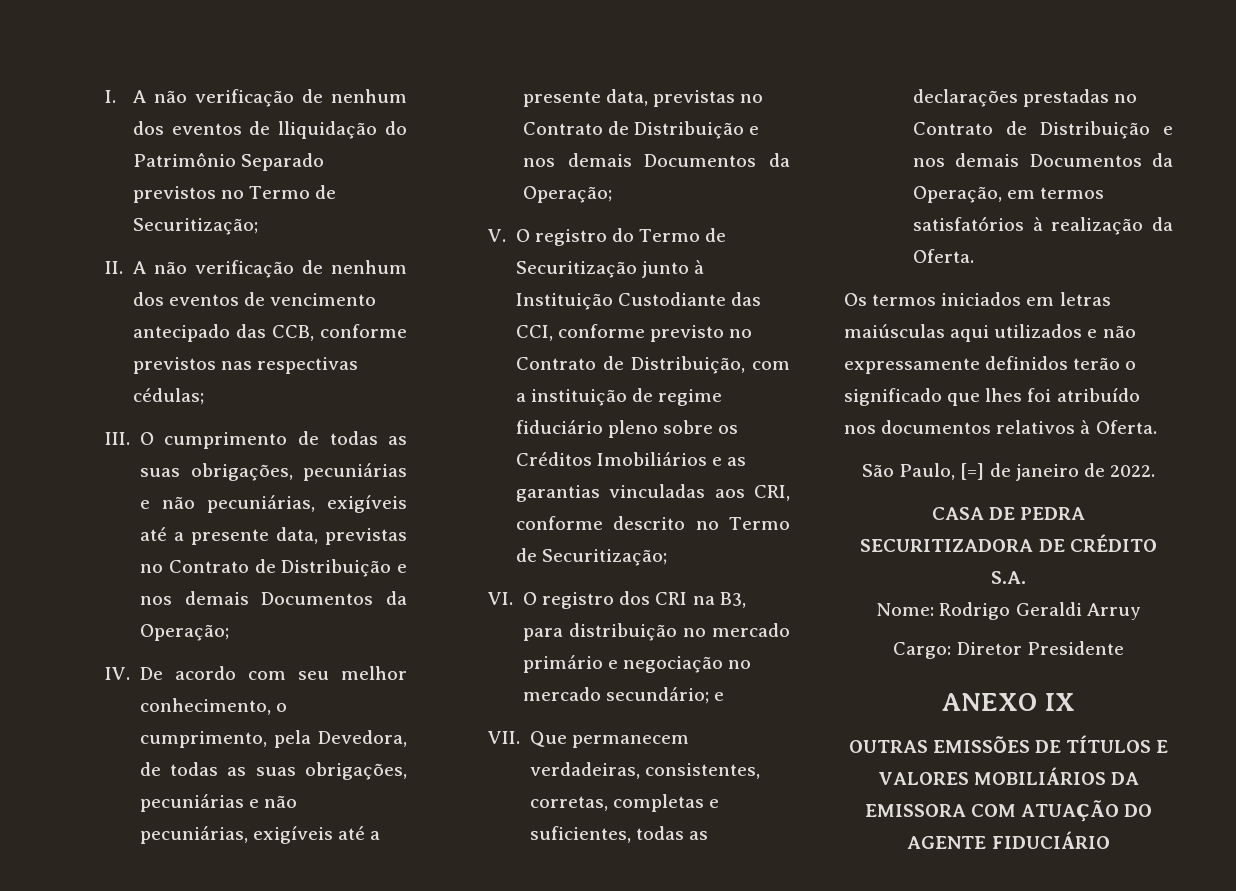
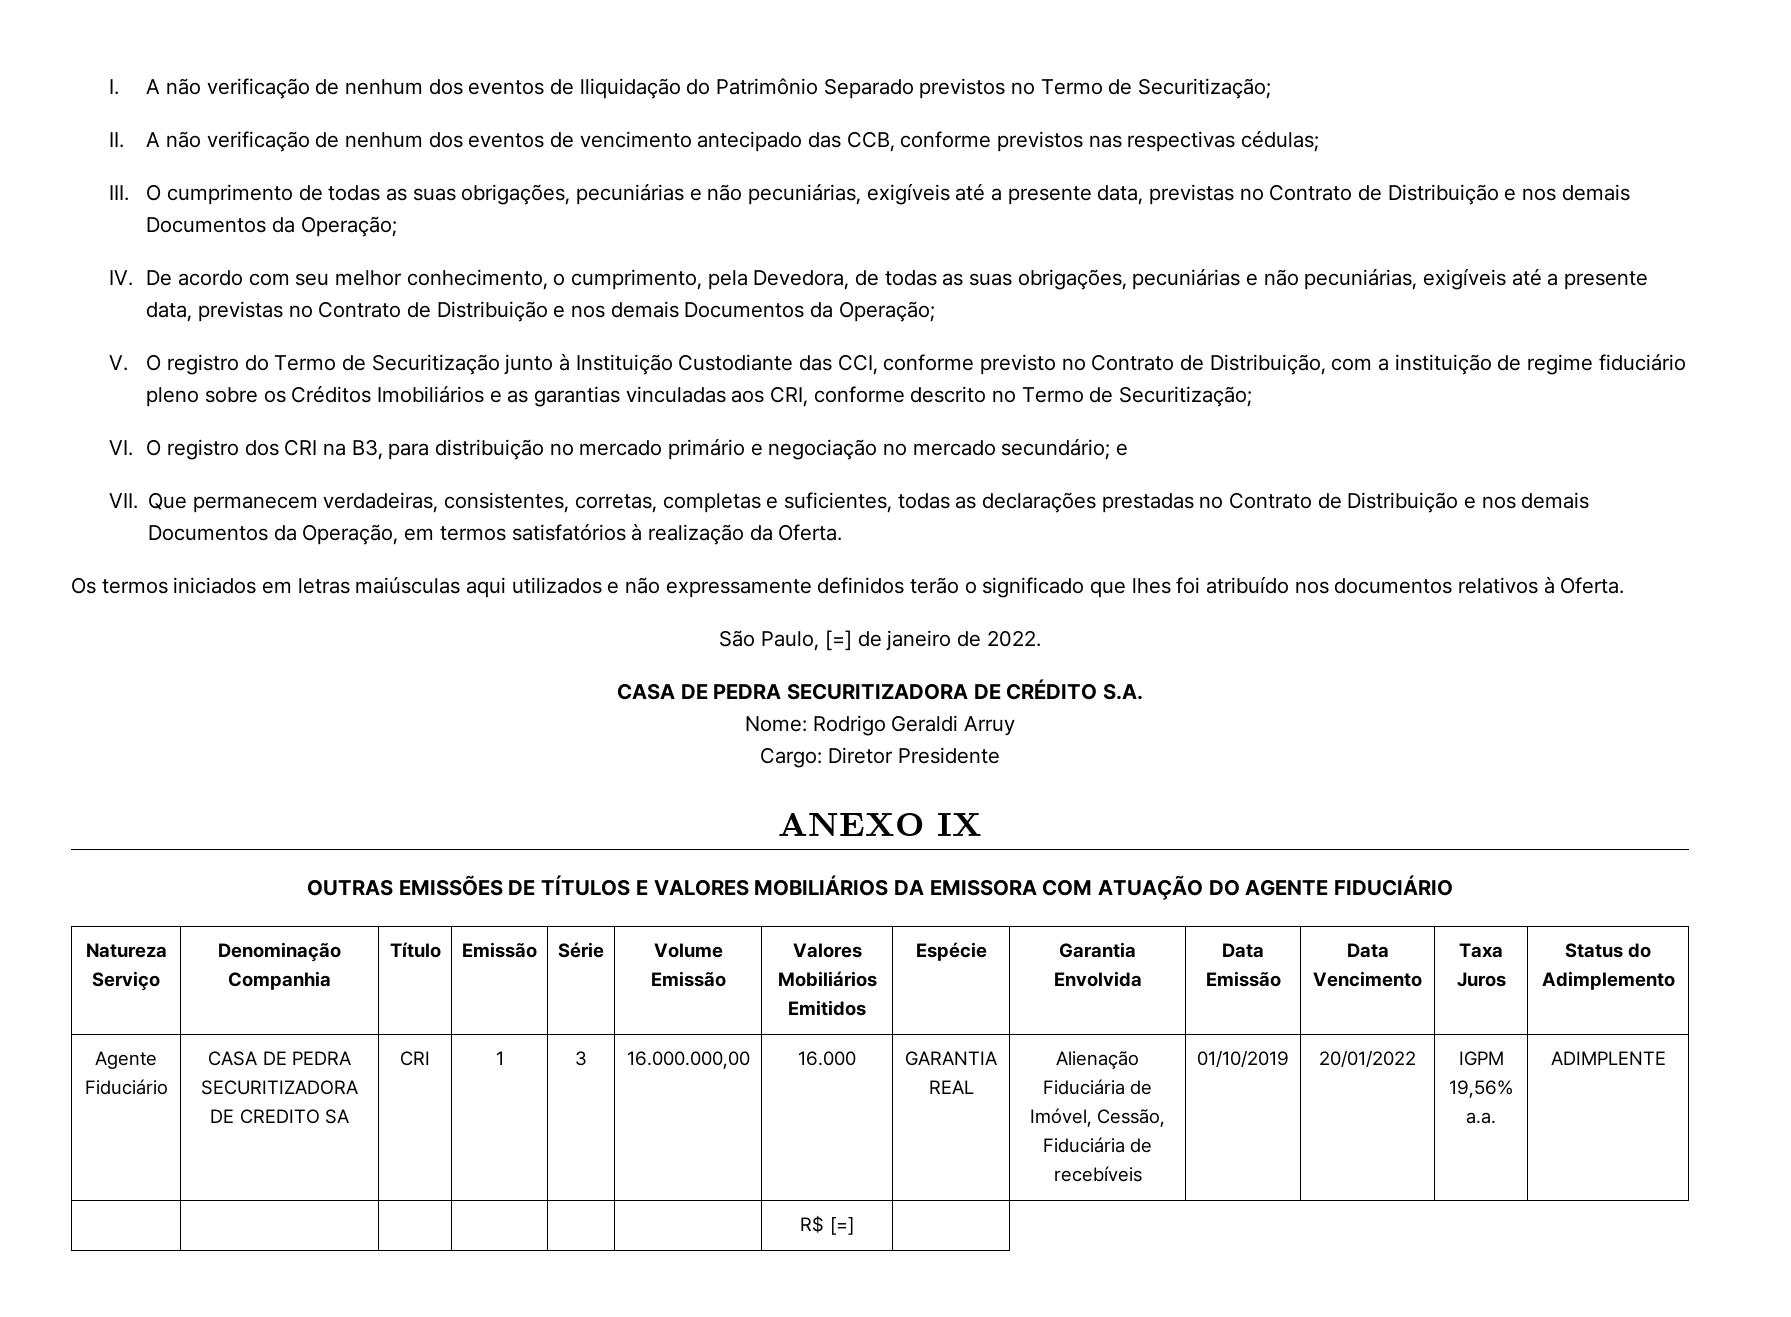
(1110, 840) none -> [85,943,167,958] [92,971,160,991] [218,942,341,962] [228,971,331,990] [389,942,441,958] [462,942,537,958] [558,942,604,958] [653,943,723,958] [650,971,726,987] [792,943,862,958] [777,971,877,987] [788,1000,866,1016] [915,942,987,961] [1059,942,1136,958] [1053,971,1142,987] [1222,943,1264,958] [1205,971,1281,987] [1346,943,1389,958] [1313,971,1422,987] [1459,943,1503,958] [1456,972,1506,987] [1564,943,1652,958] [1541,971,1675,990] [95,1051,157,1069] [84,1079,168,1095] [208,1051,351,1066] [201,1080,358,1095] [210,1109,349,1124] [400,1051,430,1066] [495,1051,504,1065] [575,1051,587,1066] [626,1051,750,1069] [798,1051,856,1066] [905,1051,997,1066] [928,1080,974,1094] [1056,1051,1139,1069] [1042,1079,1153,1095] [1029,1108,1166,1127] [1042,1137,1153,1153] [1053,1166,1142,1182] [1197,1050,1289,1068] [1319,1050,1416,1068] [1458,1051,1504,1066] [1449,1080,1513,1098] [1466,1112,1496,1124] [1550,1051,1666,1065] [800,1215,854,1235] // Natureza Serviço | Denominação Companhia | Título | Emissão | Série | Volume Emissão | Valores Mobiliários Emitidos | Espécie | Garantia Envolvida | Data Emissão | Data Vencimento | Taxa Juros | Status do Adimplemento // Agente Fiduciário | CASA DE PEDRA SECURITIZADORA DE CREDITO SA | CRI | 1 | 3 | 16.000.000,00 | 16.000 | GARANTIA REAL | Alienação Fiduciária de Imóvel, Cessão, Fiduciária de recebíveis | 01/10/2019 | 20/01/2022 | IGPM 19,56% a.a. | ADIMPLENTE // | | | | | | R$ [=] |

